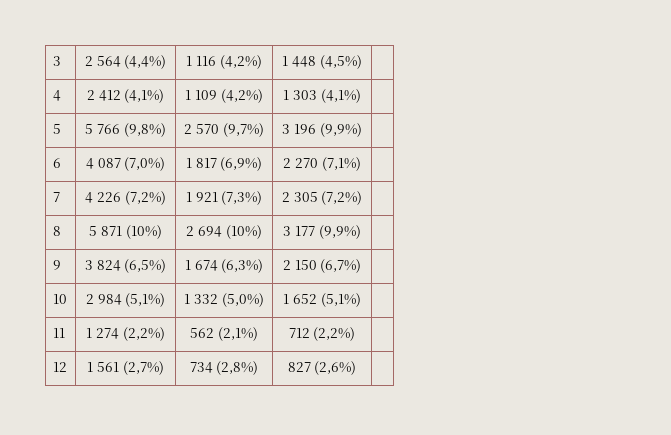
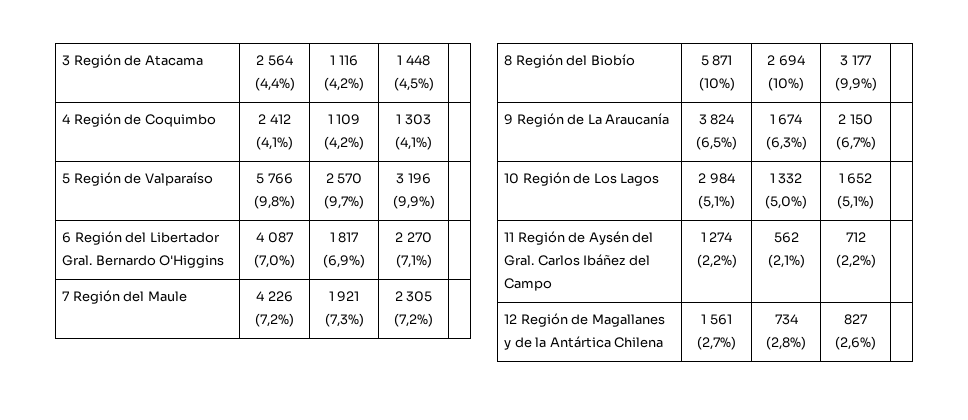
[52,56,61,66] 3 -> [62,54,203,68] 3 Región de Atacama
(61, 95) none -> [73,113,216,127] Región de Coquimbo
(61, 129) none -> [73,172,213,186] Región de Valparaíso
(61, 163) none -> [74,231,220,245] [62,255,225,268] Región del Libertador Gral. Bernardo O'Higgins
(60, 197) none -> [72,290,187,304] Región del Maule
(61, 231) none -> [515,54,635,68] Región del Biobío
(61, 265) none -> [516,113,670,127] Región de La Araucanía
(67, 299) none -> [522,172,660,186] Región de Los Lagos
(65, 333) none -> [517,231,654,245] [504,254,650,266] [504,278,553,291] Región de Aysén del Gral. Carlos Ibáñez del Campo
(67, 367) none -> [520,313,665,327] [504,336,664,350] Región de Magallanes y de la Antártica Chilena

